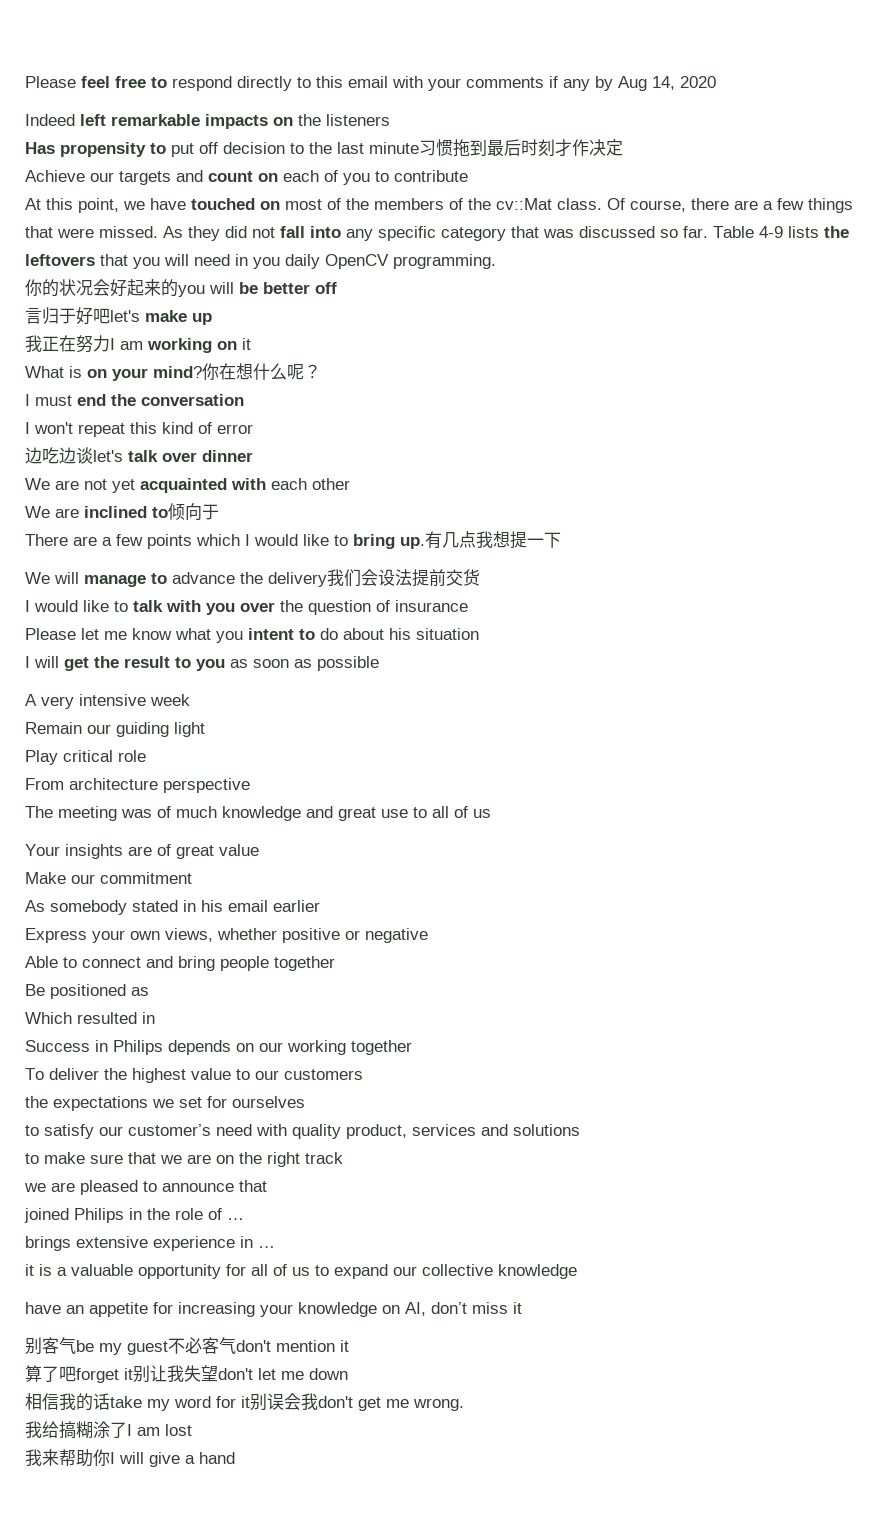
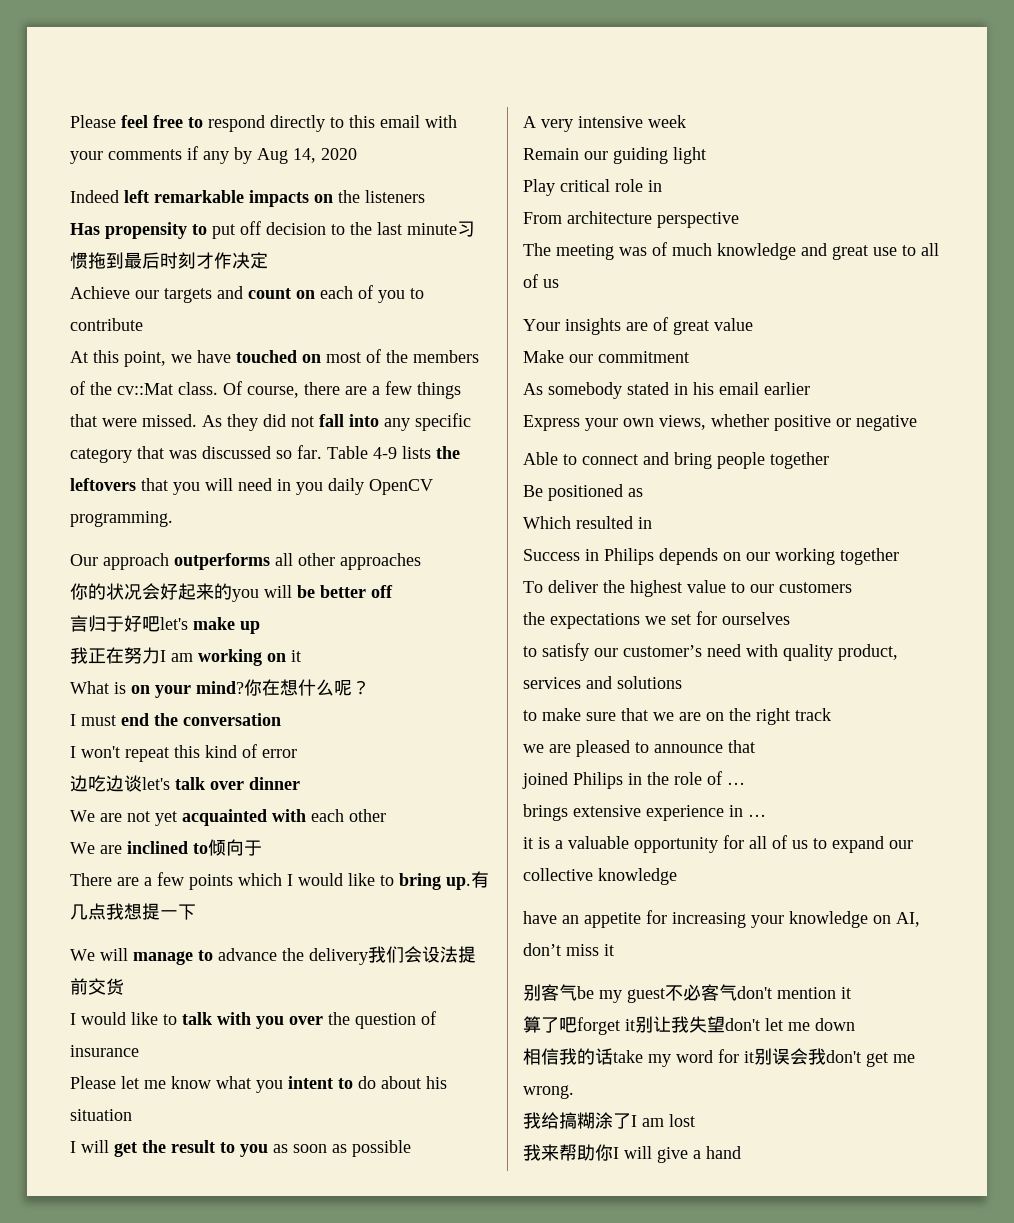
(496, 261) none -> [70,553,421,570] // Our approach outperforms all other approaches
(146, 756) none -> [648,180,662,192] in

